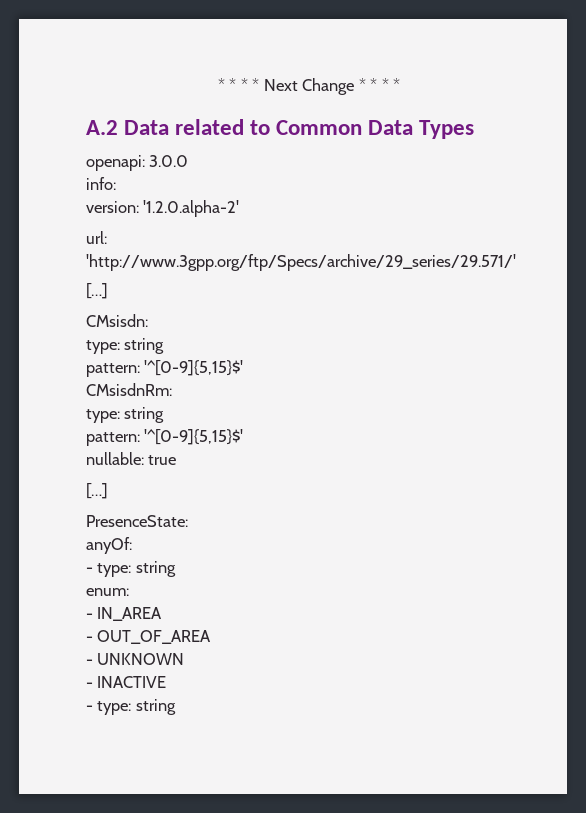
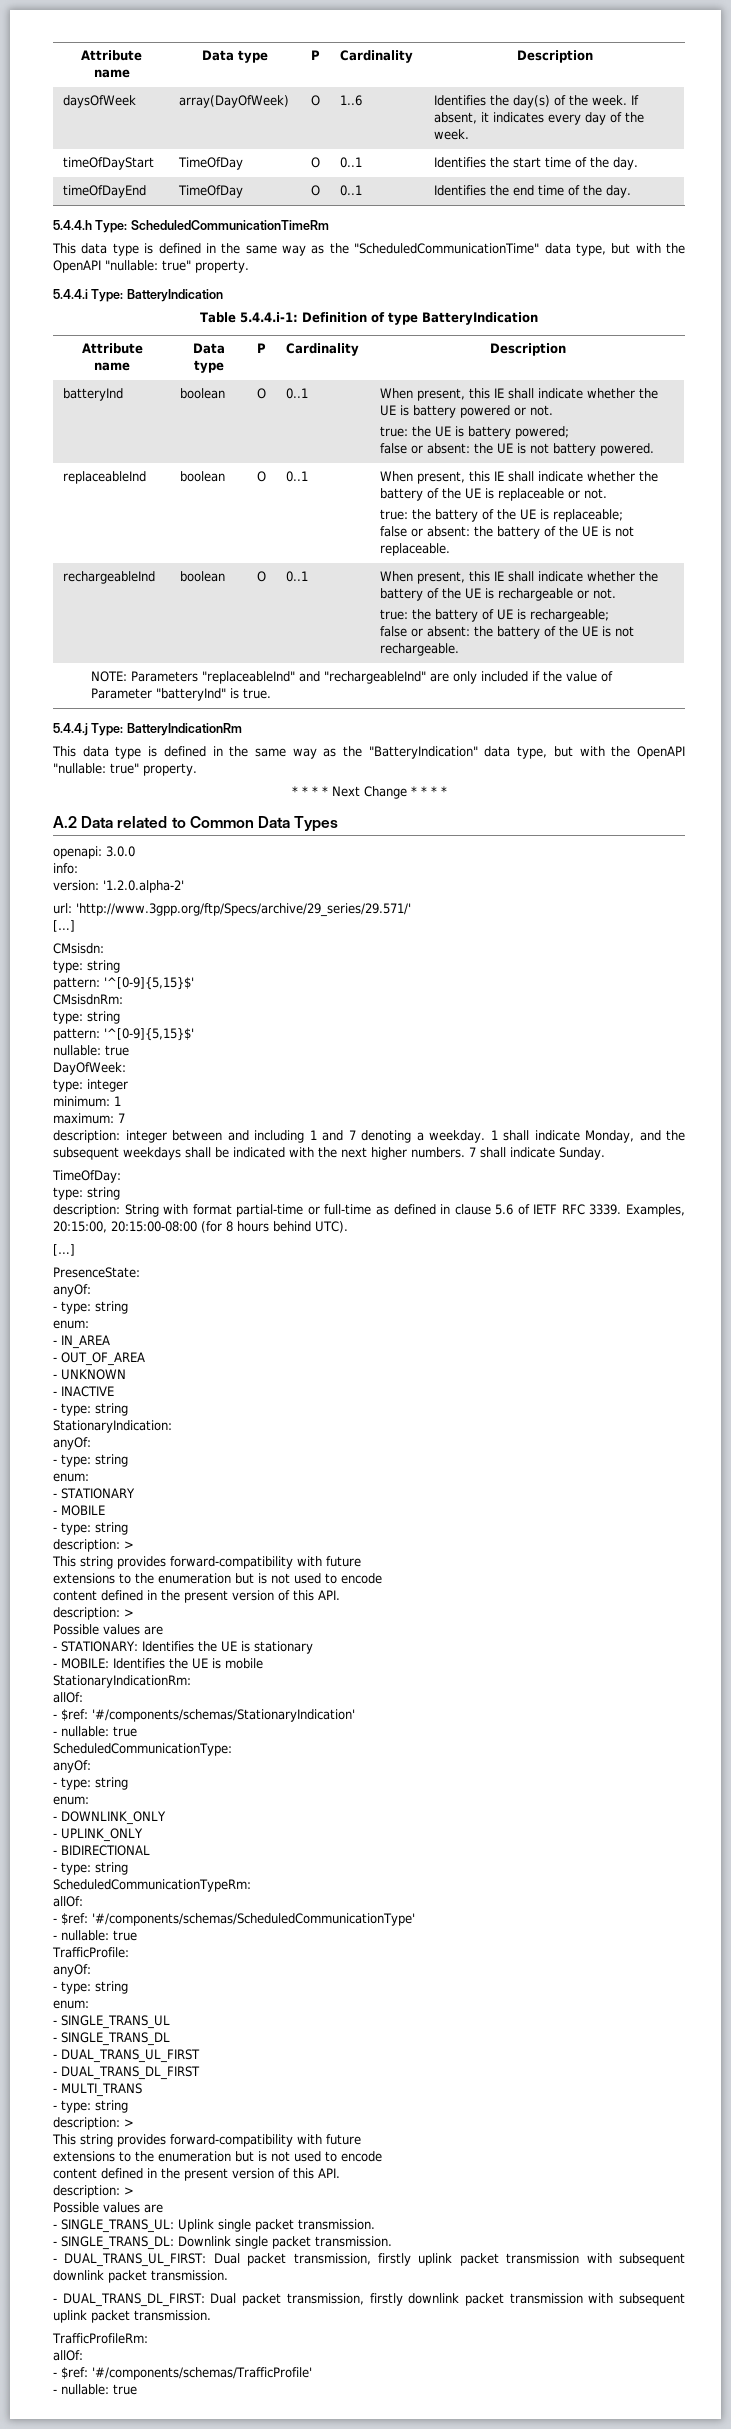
(217, 84) none -> [81,50,142,61] [93,69,130,78] [202,50,268,63] [311,50,320,60] [339,50,413,63] [516,50,593,63] [62,95,136,108] [178,95,289,108] [311,95,320,106] [339,95,362,106] [433,95,639,108] [433,112,644,125] [433,129,469,140] [62,157,154,170] [177,157,243,170] [311,157,320,168] [339,157,362,168] [433,157,638,170] [62,185,146,198] [177,185,243,198] [311,185,320,196] [339,185,362,196] [433,185,631,198] [53,220,329,233] [52,243,685,256] [53,260,249,273] [53,289,223,302] [200,312,538,325] [81,343,143,354] [94,362,130,371] [192,343,225,354] [193,360,224,373] [257,343,266,353] [285,343,359,356] [489,343,566,356] [62,388,123,401] [179,388,225,399] [257,388,266,399] [285,388,308,399] [379,388,658,401] [379,405,553,418] [379,426,569,439] [379,443,654,456] [62,471,146,484] [179,471,225,482] [257,471,266,482] [285,471,308,482] [379,471,658,484] [379,488,607,501] [379,509,623,522] [379,526,634,539] [379,543,450,556] [62,571,155,584] [179,571,225,582] [257,571,266,582] [285,571,308,582] [379,571,658,584] [379,588,616,601] [379,609,609,622] [379,626,634,639] [379,643,459,656] [91,671,614,684] [91,688,272,701] [53,723,242,736] [52,746,685,759] [53,763,197,776] Attribute name | Data type | P | Cardinality | Description // daysOfWeek | array(DayOfWeek) | O | 1..6 | Identifies the day(s) of the week. If absent, it indicates every day of the week. // timeOfDayStart | TimeOfDay | O | 0..1 | Identifies the start time of the day. // timeOfDayEnd | TimeOfDay | O | 0..1 | Identifies the end time of the day. // 5.4.4.h Type: ScheduledCommunicationTimeRm // This data type is defined in the same way as the "ScheduledCommunicationTime" data type, but with the OpenAPI "nullable: true" property. // 5.4.4.i Type: BatteryIndication // Table 5.4.4.i-1: Definition of type BatteryIndication // Attribute name | Data type | P | Cardinality | Description // batteryInd | boolean | O | 0..1 | When present, this IE shall indicate whether the UE is battery powered or not. // true: the UE is battery powered; // false or absent: the UE is not battery powered. // replaceableInd | boolean | O | 0..1 | When present, this IE shall indicate whether the battery of the UE is replaceable or not. // true: the battery of the UE is replaceable; // false or absent: the battery of the UE is not replaceable. // rechargeableInd | boolean | O | 0..1 | When present, this IE shall indicate whether the battery of the UE is rechargeable or not. // true: the battery of UE is rechargeable; // false or absent: the battery of the UE is not rechargeable. // NOTE: Parameters "replaceableInd" and "rechargeableInd" are only included if the value of Parameter "batteryInd" is true. // 5.4.4.j Type: BatteryIndicationRm // This data type is defined in the same way as the "BatteryIndication" data type, but with the OpenAPI "nullable: true" property. //
(177, 460) none -> [53,1062,126,1075] [53,1079,128,1092] [53,1096,121,1107] [53,1113,125,1124] [53,1130,685,1143] [53,1147,605,1160] [52,1170,121,1183] [53,1187,120,1200] [53,1204,685,1217] [53,1221,348,1233] // DayOfWeek: // type: integer // minimum: 1 // maximum: 7 // description: integer between and including 1 and 7 denoting a weekday. 1 shall indicate Monday, and the subsequent weekdays shall be indicated with the next higher numbers. 7 shall indicate Sunday. // TimeOfDay: // type: string // description: String with format partial-time or full-time as defined in clause 5.6 of IETF RFC 3339. Examples, 20:15:00, 20:15:00-08:00 (for 8 hours behind UTC).
(176, 707) none -> [53,1420,172,1433] [53,1437,91,1450] [53,1454,128,1467] [53,1473,89,1482] [53,1488,135,1499] [53,1505,105,1516] [53,1522,128,1535] [53,1539,134,1552] [52,1556,361,1569] [53,1573,382,1584] [53,1590,340,1603] [53,1607,134,1620] [53,1624,163,1635] [53,1641,313,1654] [53,1658,263,1669] [53,1675,191,1688] [53,1692,83,1703] [53,1709,355,1722] [53,1726,137,1737] [53,1743,232,1756] [53,1760,91,1773] [53,1777,128,1790] [53,1796,89,1805] [53,1811,166,1825] [53,1828,143,1842] [53,1845,150,1856] [53,1862,128,1875] [53,1879,251,1892] [53,1896,83,1907] [53,1913,415,1926] [53,1930,137,1941] [52,1947,129,1958] [53,1964,91,1977] [53,1981,128,1994] [53,2000,89,2009] [53,2015,170,2029] [53,2032,170,2046] [53,2049,200,2063] [53,2066,200,2080] [53,2083,142,2097] [53,2100,128,2113] [53,2117,134,2130] [52,2134,361,2147] [53,2151,382,2162] [53,2168,340,2181] [53,2185,134,2198] [53,2202,163,2213] [53,2219,375,2233] [53,2236,392,2250] [53,2253,685,2267] [53,2270,228,2283] [53,2293,686,2307] [53,2310,211,2323] [52,2333,148,2344] [53,2350,83,2361] [53,2367,312,2380] [53,2384,137,2395] // StationaryIndication: // anyOf: // - type: string // enum: // - STATIONARY // - MOBILE // - type: string // description: > // This string provides forward-compatibility with future // extensions to the enumeration but is not used to encode // content defined in the present version of this API. // description: > // Possible values are // - STATIONARY: Identifies the UE is stationary // - MOBILE: Identifies the UE is mobile // StationaryIndicationRm: // allOf: // - $ref: '#/components/schemas/StationaryIndication' // - nullable: true // ScheduledCommunicationType: // anyOf: // - type: string // enum: // - DOWNLINK_ONLY // - UPLINK_ONLY // - BIDIRECTIONAL // - type: string // ScheduledCommunicationTypeRm: // allOf: // - $ref: '#/components/schemas/ScheduledCommunicationType' // - nullable: true // TrafficProfile: // anyOf: // - type: string // enum: // - SINGLE_TRANS_UL // - SINGLE_TRANS_DL // - DUAL_TRANS_UL_FIRST // - DUAL_TRANS_DL_FIRST // - MULTI_TRANS // - type: string // description: > // This string provides forward-compatibility with future // extensions to the enumeration but is not used to encode // content defined in the present version of this API. // description: > // Possible values are // - SINGLE_TRANS_UL: Uplink single packet transmission. // - SINGLE_TRANS_DL: Downlink single packet transmission. // - DUAL_TRANS_UL_FIRST: Dual packet transmission, firstly uplink packet transmission with subsequent downlink packet transmission. // - DUAL_TRANS_DL_FIRST: Dual packet transmission, firstly downlink packet transmission with subsequent uplink packet transmission. // TrafficProfileRm: // allOf: // - $ref: '#/components/schemas/TrafficProfile' // - nullable: true

